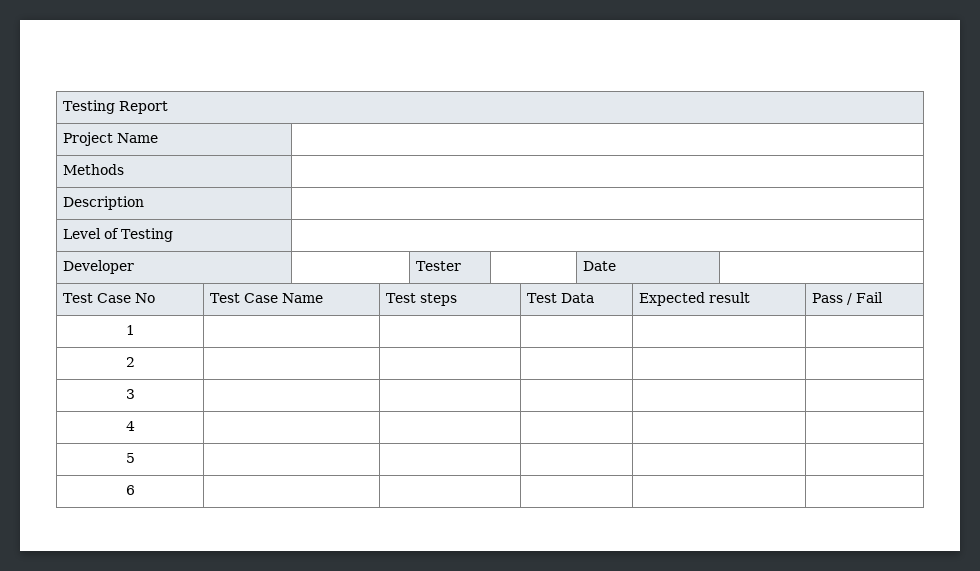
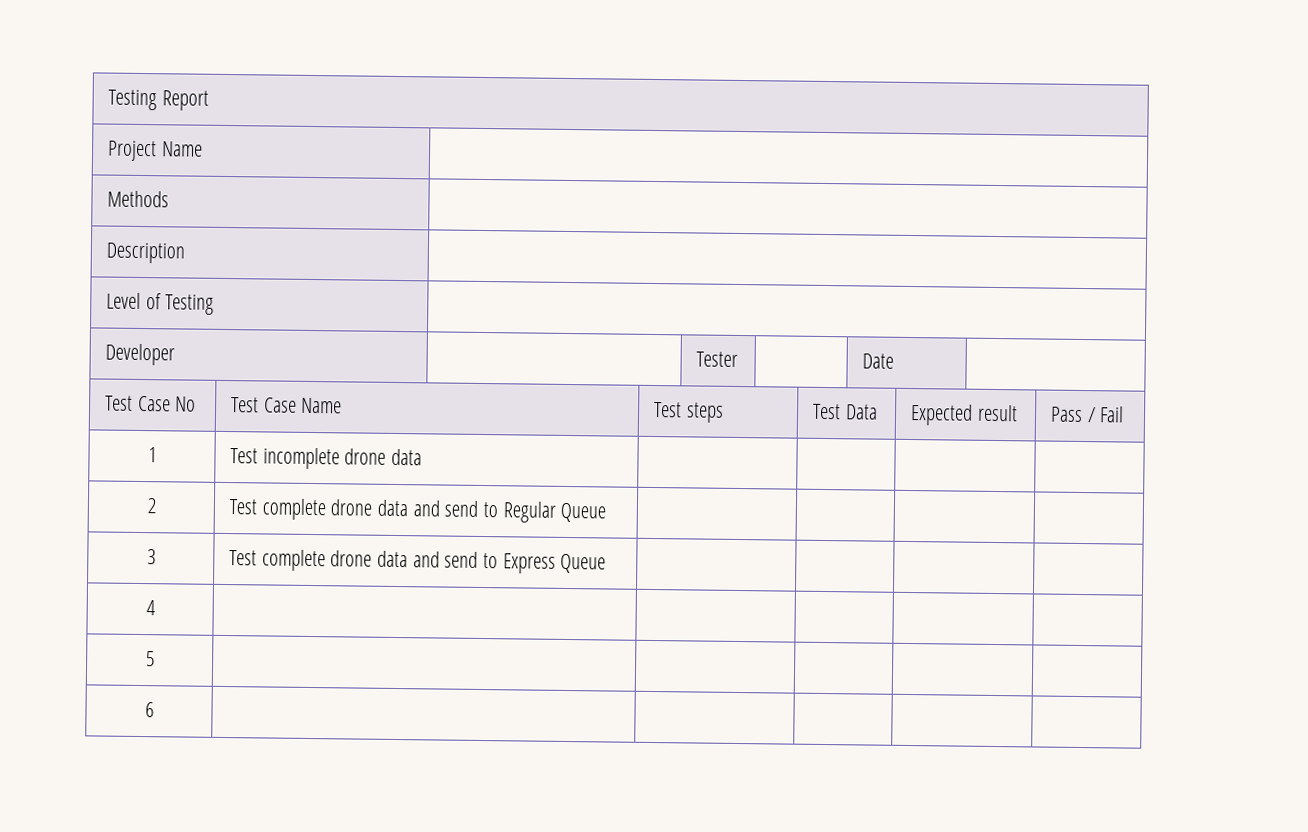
[125,357,135,367] [125,389,135,399] | | | | // 2 | | | | | // 3 | -> [229,447,422,470] [146,498,157,514] [228,498,607,523] [146,549,156,565] [228,549,607,574] Test incomplete drone data | | | | // 2 | Test complete drone data and send to Regular Queue | | | | // 3 | Test complete drone data and send to Express Queue

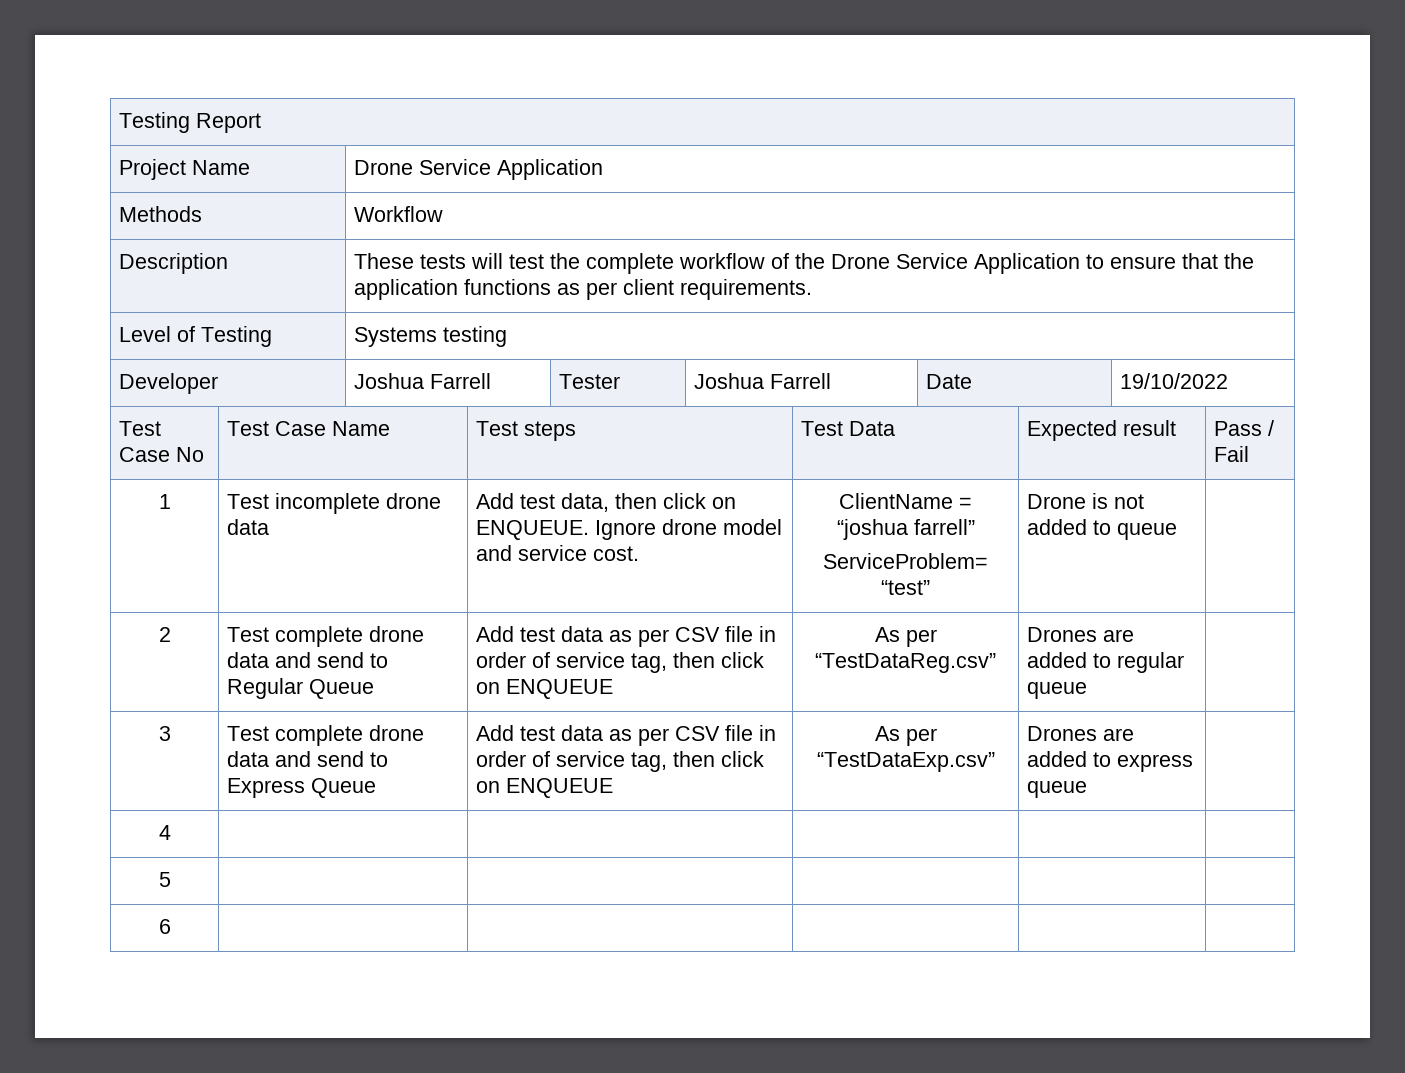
(203, 149) none -> [354,159,604,180] Drone Service Application
(169, 199) none -> [354,206,444,222] Workflow
(185, 253) none -> [354,253,1255,274] [354,279,813,300] These tests will test the complete workflow of the Drone Service Application to ensure that the application functions as per client requirements.
(215, 304) none -> [354,326,508,347] Systems testing
(175, 354) none -> [354,373,492,389] Joshua Farrell
(738, 359) none -> [694,373,832,389] Joshua Farrell
(894, 361) none -> [1120,373,1229,389] 19/10/2022
(422, 457) | | -> [476,493,737,512] [476,519,783,540] [476,545,640,561] [839,493,972,509] [836,519,975,540] [823,553,988,569] [881,580,930,595] [1027,493,1145,509] [1027,519,1178,540] Add test data, then click on ENQUEUE. Ignore drone model and service cost. | ClientName = “joshua farrell” // ServiceProblem= “test” | Drone is not added to queue
(607, 512) | | -> [476,626,777,647] [476,652,765,673] [476,679,614,699] [874,627,937,647] [815,653,996,673] [1027,627,1135,642] [1027,652,1185,673] [1027,682,1088,699] Add test data as per CSV file in order of service tag, then click on ENQUEUE | As per “TestDataReg.csv” | Drones are added to regular queue
(607, 563) | | -> [476,725,777,746] [476,751,765,772] [476,778,614,798] [874,726,937,746] [816,752,995,772] [1027,726,1135,741] [1027,751,1194,772] [1027,781,1088,798] Add test data as per CSV file in order of service tag, then click on ENQUEUE | As per “TestDataExp.csv” | Drones are added to express queue

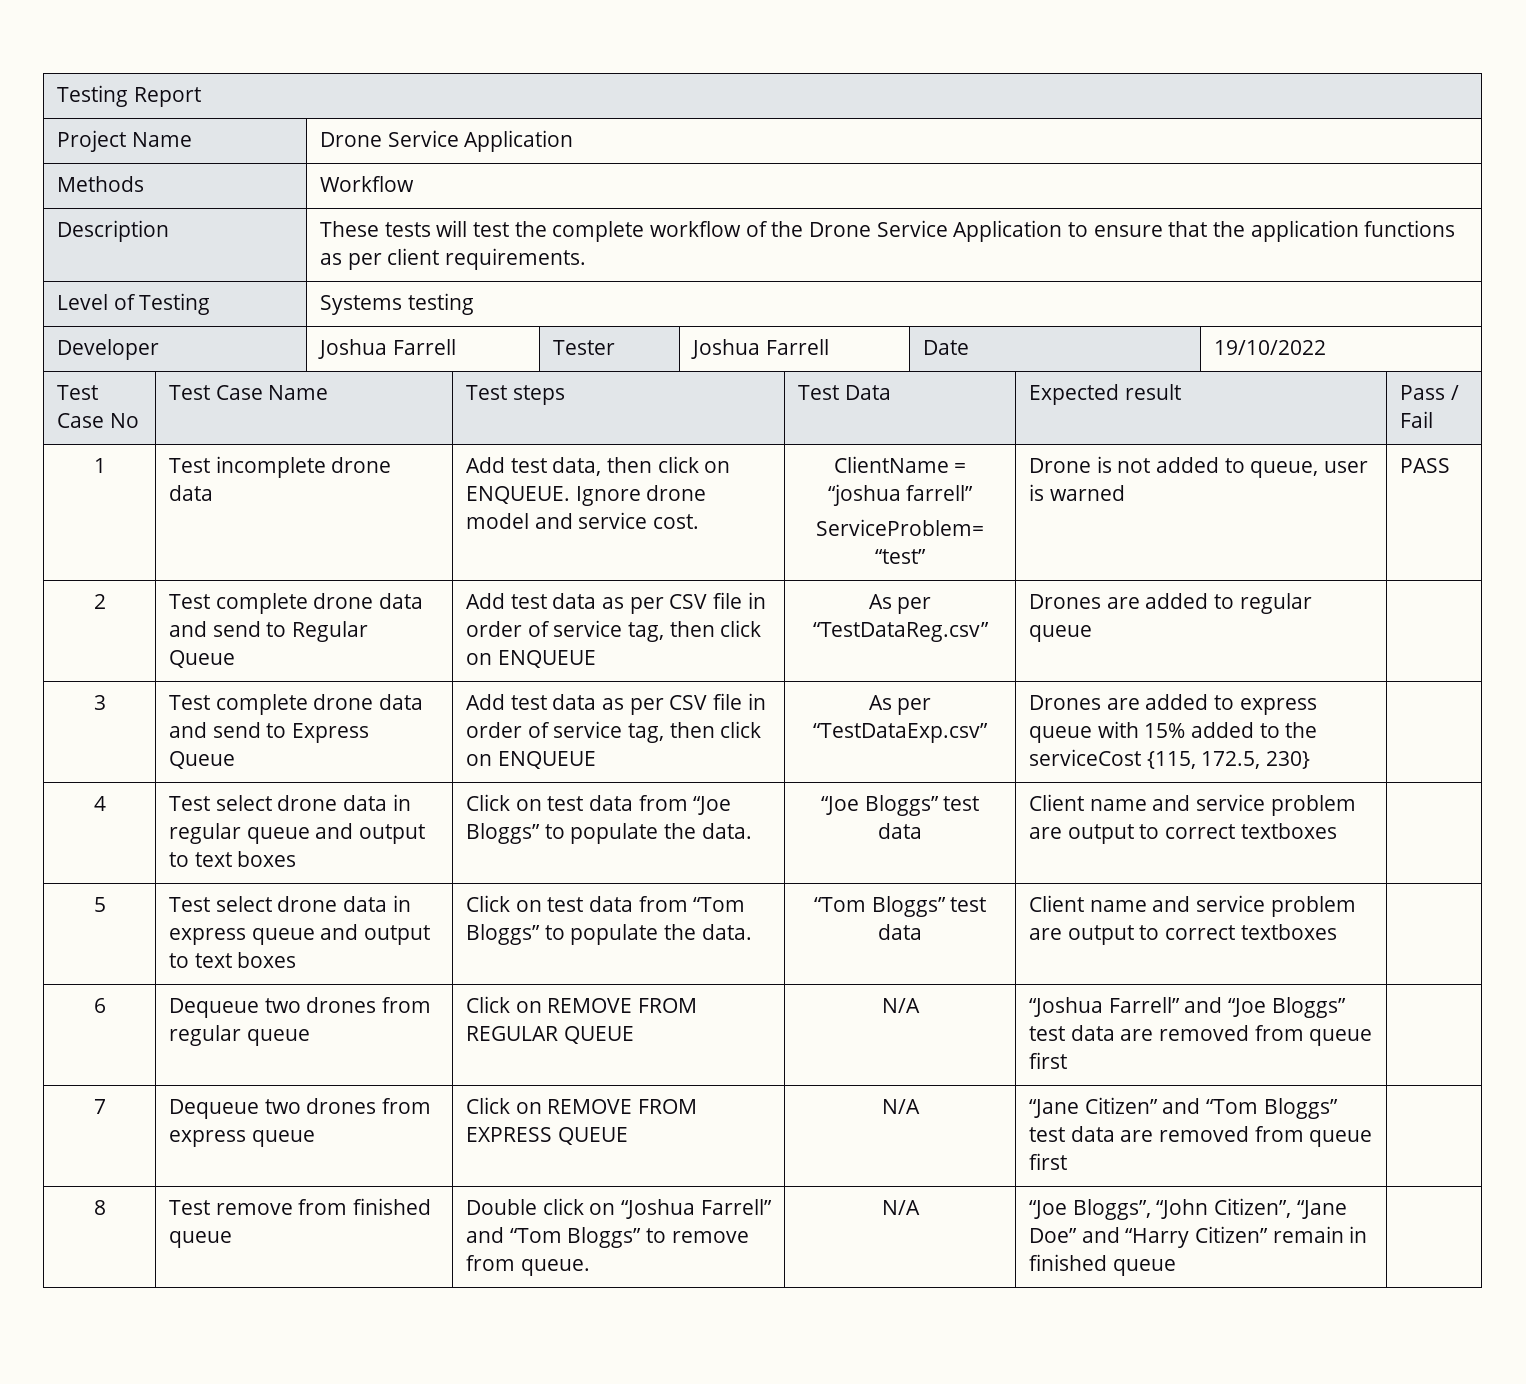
[1117,523,1178,540] queue | -> [1250,461,1368,478] [1028,484,1125,501] [1399,458,1450,473] queue, user is warned | PASS
[158,825,171,840] [158,872,171,887] [158,919,171,934] | // 4 | | | | | // 5 | | | | | // 6 | | | | -> [1097,721,1318,738] [1028,749,1310,769] [93,796,106,811] [168,794,411,811] [168,823,425,844] [168,851,297,867] [465,794,732,815] [465,823,752,844] [820,795,980,816] [878,823,922,839] [1028,794,1356,816] [1028,823,1337,844] [93,897,106,912] [168,895,411,912] [168,924,430,945] [168,952,297,968] [465,895,746,912] [465,924,752,945] [813,896,987,917] [878,924,922,940] [1028,895,1356,917] [1028,924,1337,945] [93,998,106,1013] [168,997,431,1018] [168,1025,310,1046] [465,996,697,1013] [465,1026,634,1044] [881,998,920,1013] [1028,997,1346,1018] [1028,1025,1373,1046] [1028,1052,1067,1069] [93,1099,106,1114] [168,1098,431,1119] [168,1130,315,1147] [465,1097,697,1114] [465,1127,628,1145] [881,1099,920,1114] [1028,1097,1338,1119] [1028,1126,1373,1147] [1028,1153,1067,1170] [93,1200,106,1215] [168,1198,431,1215] [168,1231,232,1248] [465,1198,772,1219] [465,1227,749,1248] [465,1255,590,1276] [881,1200,920,1215] [1028,1198,1347,1220] [1028,1226,1368,1248] [1028,1254,1176,1276] with 15% added to the serviceCost {115, 172.5, 230} | // 4 | Test select drone data in regular queue and output to text boxes | Click on test data from “Joe Bloggs” to populate the data. | “Joe Bloggs” test data | Client name and service problem are output to correct textboxes | // 5 | Test select drone data in express queue and output to text boxes | Click on test data from “Tom Bloggs” to populate the data. | “Tom Bloggs” test data | Client name and service problem are output to correct textboxes | // 6 | Dequeue two drones from regular queue | Click on REMOVE FROM REGULAR QUEUE | N/A | “Joshua Farrell” and “Joe Bloggs” test data are removed from queue first | // 7 | Dequeue two drones from express queue | Click on REMOVE FROM EXPRESS QUEUE | N/A | “Jane Citizen” and “Tom Bloggs” test data are removed from queue first | // 8 | Test remove from finished queue | Double click on “Joshua Farrell” and “Tom Bloggs” to remove from queue. | N/A | “Joe Bloggs”, “John Citizen”, “Jane Doe” and “Harry Citizen” remain in finished queue

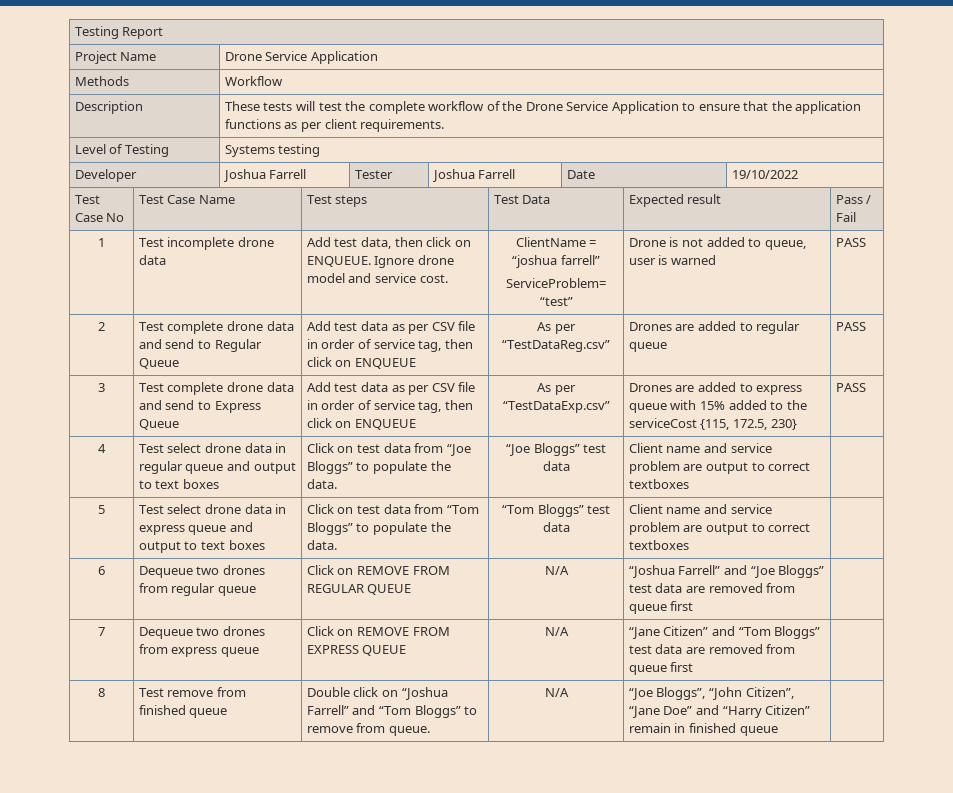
(1092, 633) none -> [835,322,866,331] PASS
(1310, 760) none -> [835,383,866,392] PASS

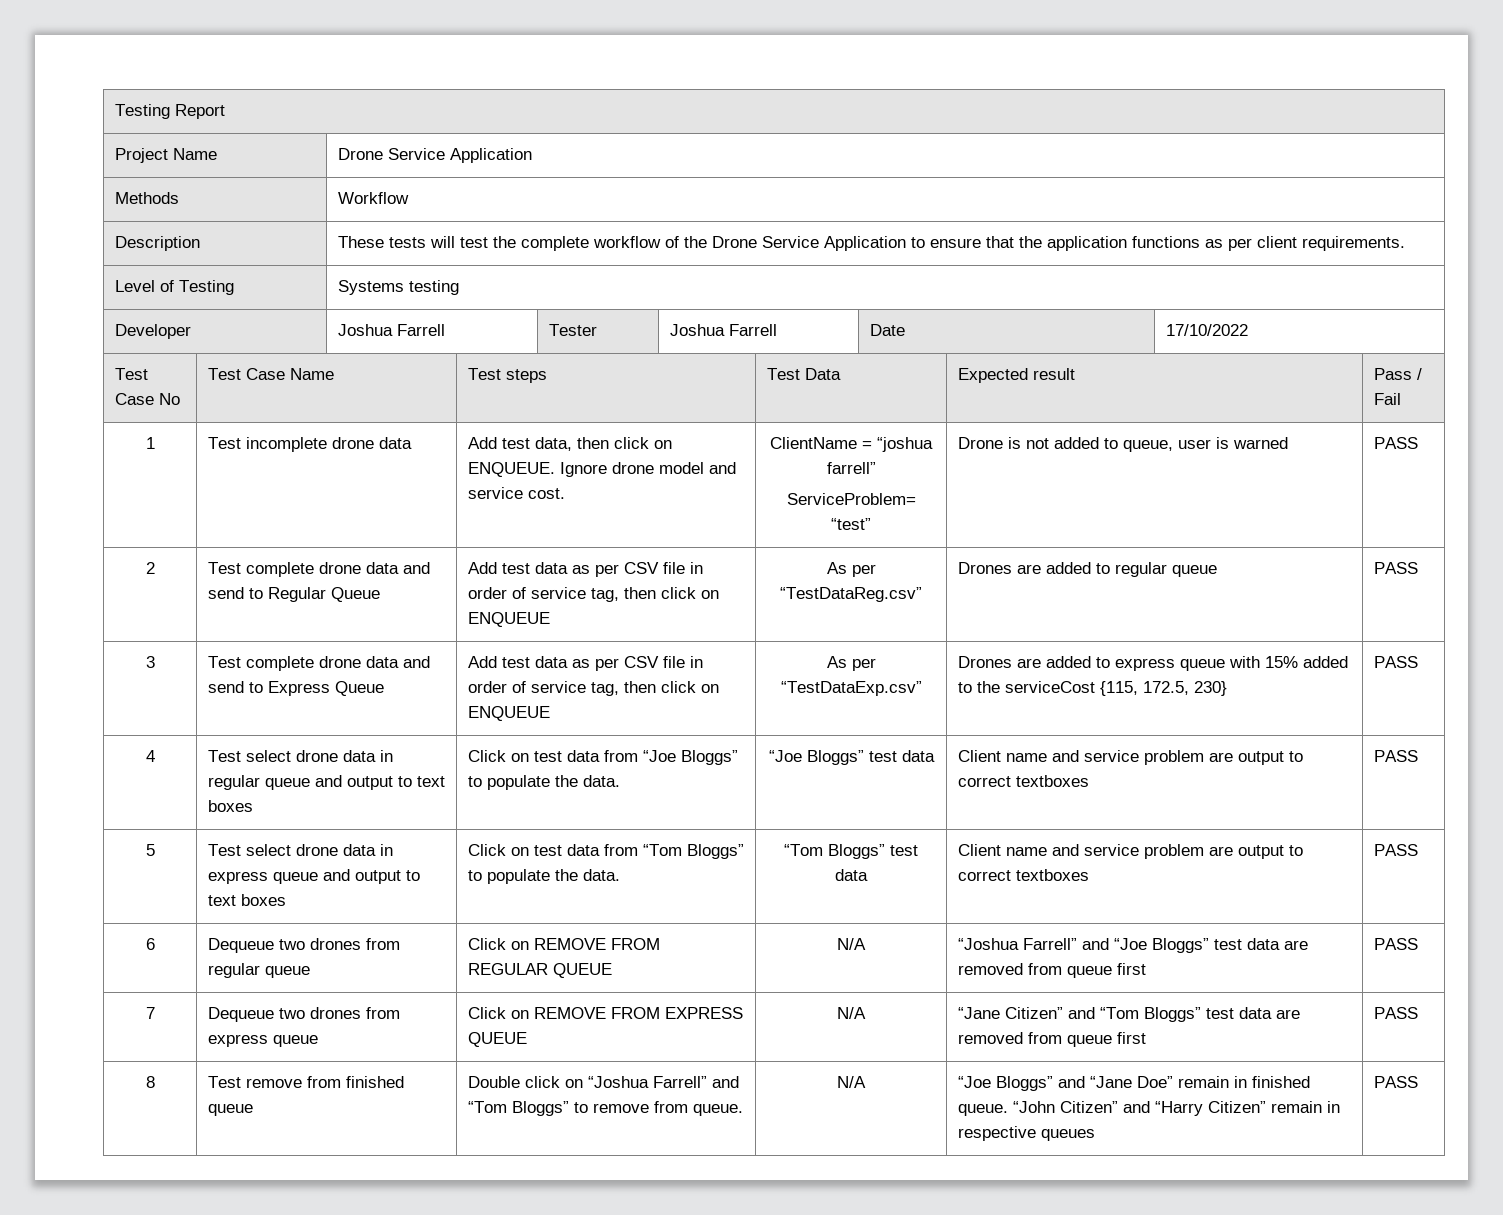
[731,170,798,179] 19/10/2022 -> [1165,324,1248,336] 17/10/2022
(689, 484) none -> [1373,750,1418,762] PASS
(689, 545) none -> [1373,844,1418,856] PASS
(694, 606) none -> [1373,938,1418,950] PASS
(694, 667) none -> [1373,1007,1418,1019] PASS
[656,687,794,700] [628,706,693,718] Bloggs”, “John Citizen”, “Jane Doe” -> [995,1076,1310,1091] [957,1101,1118,1116] Bloggs” and “Jane Doe” remain in finished queue. “John Citizen”
[688,723,778,736] finished queue | -> [957,1126,1095,1141] [1373,1076,1418,1088] respective queues | PASS

